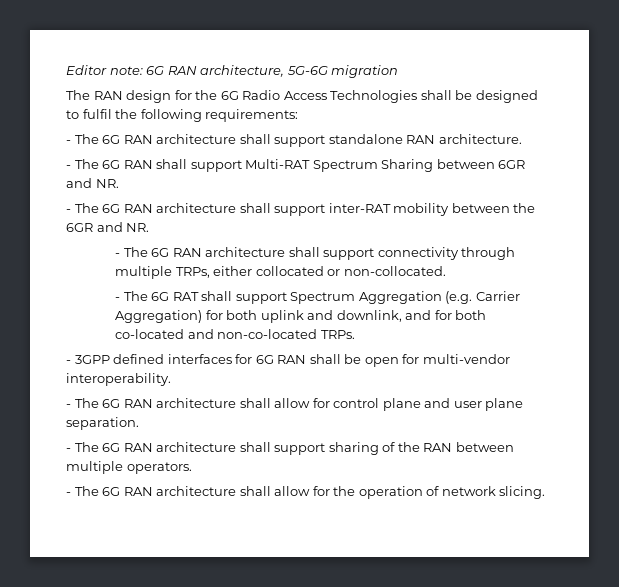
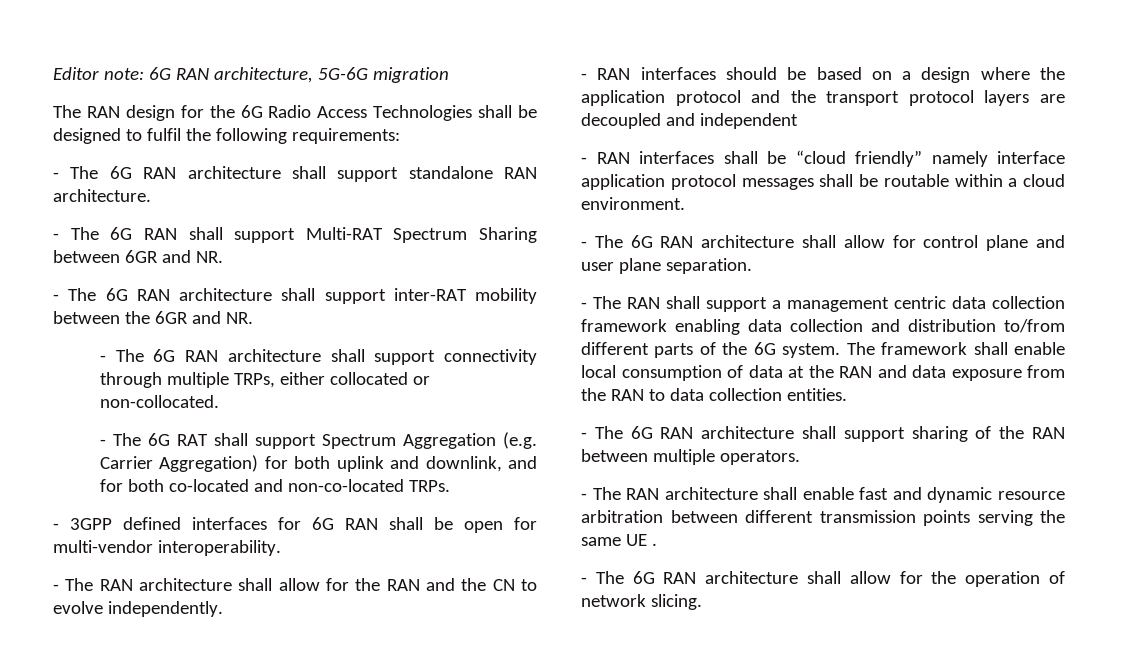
(171, 379) none -> [53,578,537,591] [53,601,223,617] [581,67,1065,83] [581,90,1065,106] [581,113,798,129] [581,150,1065,167] [581,174,1065,190] [581,197,685,210] // - The RAN architecture shall allow for the RAN and the CN to evolve independently. // - RAN interfaces should be based on a design where the application protocol and the transport protocol layers are decoupled and independent // - RAN interfaces shall be “cloud friendly” namely interface application protocol messages shall be routable within a cloud environment.
(139, 423) none -> [581,296,1065,312] [581,319,1065,335] [581,342,1065,358] [581,365,1065,381] [581,388,847,401] // - The RAN shall support a management centric data collection framework enabling data collection and distribution to/from different parts of the 6G system. The framework shall enable local consumption of data at the RAN and data exposure from the RAN to data collection entities.
(192, 468) none -> [581,487,1065,503] [581,510,1065,526] [581,534,657,546] // - The RAN architecture shall enable fast and dynamic resource arbitration between different transmission points serving the same UE .

